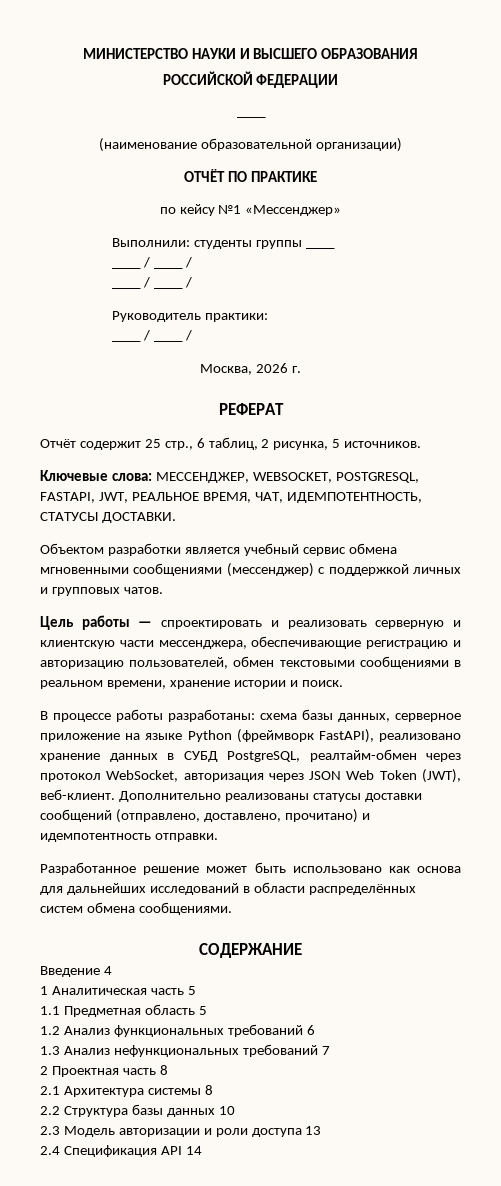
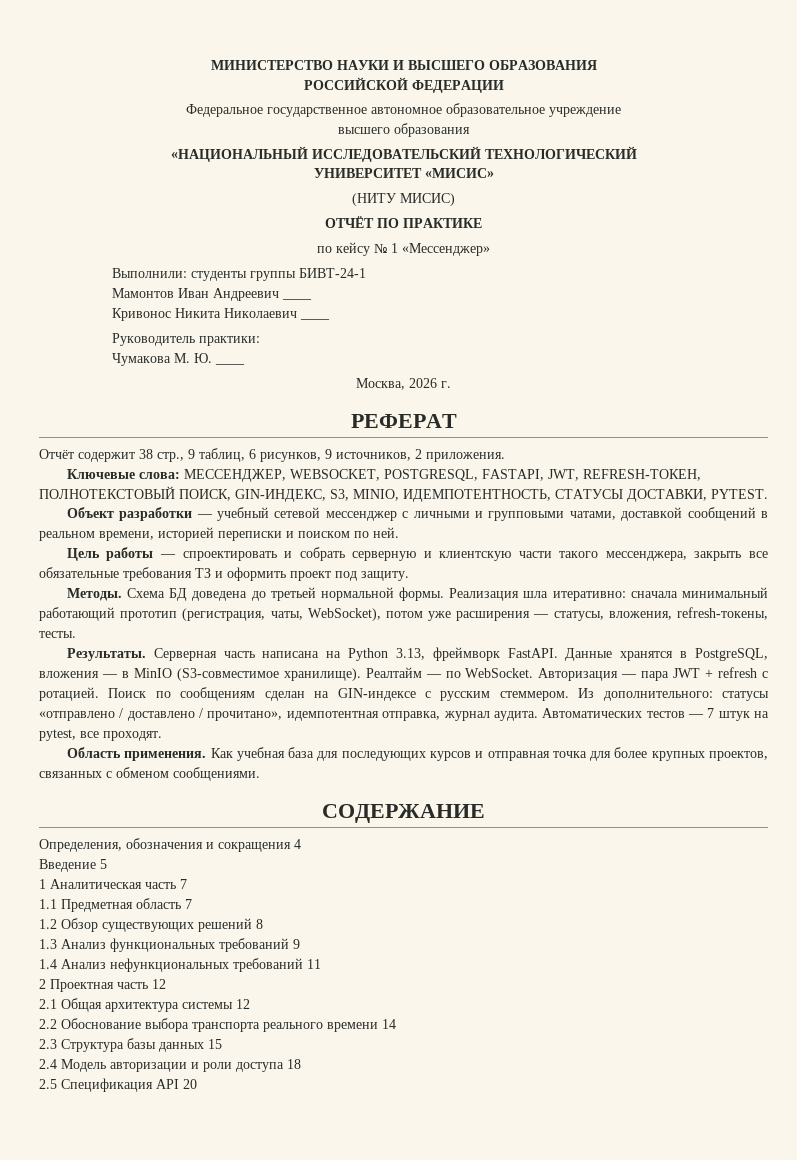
[236,116,266,118] [99,138,402,152] ____ // (наименование образовательной организации) -> [186,103,621,117] [338,123,470,137] [170,146,637,162] [313,168,494,178] [352,193,455,206] Федеральное государственное автономное образовательное учреждение // высшего образования // «НАЦИОНАЛЬНЫЙ ИССЛЕДОВАТЕЛЬСКИЙ ТЕХНОЛОГИЧЕСКИЙ // УНИВЕРСИТЕТ «МИСИС» // (НИТУ МИСИС)
[218,205,242,214] №1 -> [374,243,398,253] № 1
[305,247,335,249] [112,257,192,269] [112,277,192,289] [112,311,268,322] [112,330,192,342] ____ // ____ / ____ / // ____ / ____ / // Руководитель практики: // ____ / ____ / -> [298,268,366,278] [111,288,312,301] [111,308,297,321] [299,318,330,320] [111,333,260,346] [111,353,212,366] [214,363,245,365] БИВТ-24-1 // Мамонтов Иван Андреевич ____ // Кривонос Никита Николаевич ____ // Руководитель практики: // Чумакова М. Ю. ____
[144,437,422,450] 25 стр., 6 таблиц, 2 рисунка, 5 источников. -> [139,448,505,462] 38 стр., 9 таблиц, 6 рисунков, 9 источников, 2 приложения.
[131,492,422,503] [40,512,176,523] [40,543,397,556] [40,563,461,577] [40,587,163,596] РЕАЛЬНОЕ ВРЕМЯ, ЧАТ, ИДЕМПОТЕНТНОСТЬ, СТАТУСЫ ДОСТАВКИ. // Объектом разработки является учебный сервис обмена мгновенными сообщениями (мессенджер) с поддержкой личных и групповых чатов. -> [582,469,701,481] [39,486,768,502] [66,507,769,521] [39,527,399,541] REFRESH-ТОКЕН, ПОЛНОТЕКСТОВЫЙ ПОИСК, GIN-ИНДЕКС, S3, MINIO, ИДЕМПОТЕНТНОСТЬ, СТАТУСЫ ДОСТАВКИ, PYTEST. // Объект разработки — учебный сетевой мессенджер с личными и групповыми чатами, доставкой сообщений в реальном времени, историей переписки и поиском по ней.
[287,620,367,629] реализовать -> [299,547,345,561] собрать
[158,636,461,649] [40,656,461,669] [40,680,343,689] [40,709,461,722] [40,729,461,743] [40,749,461,762] [40,769,461,783] [40,789,422,802] [40,809,370,823] [40,833,218,842] [40,862,461,875] [40,882,416,895] [40,902,232,915] [199,943,302,958] мессенджера, обеспечивающие регистрацию и авторизацию пользователей, обмен текстовыми сообщениями в реальном времени, хранение истории и поиск. // В процессе работы разработаны: схема базы данных, серверное приложение на языке Python (фреймворк FastAPI), реализовано хранение данных в СУБД PostgreSQL, реалтайм-обмен через протокол WebSocket, авторизация через JSON Web Token (JWT), веб-клиент. Дополнительно реализованы статусы доставки сообщений (отправлено, доставлено, прочитано) и идемпотентность отправки. // Разработанное решение может быть использовано как основа для дальнейших исследований в области распределённых систем обмена сообщениями. // СОДЕРЖАНИЕ -> [559,551,768,561] [39,567,409,581] [66,587,768,601] [39,607,768,621] [39,631,76,638] [66,647,769,661] [39,667,768,681] [39,687,769,701] [39,708,770,721] [39,729,162,741] [66,747,768,761] [39,767,260,781] [322,804,485,823] [39,838,301,852] такого мессенджера, закрыть все обязательные требования ТЗ и оформить проект под защиту. // Методы. Схема БД доведена до третьей нормальной формы. Реализация шла итеративно: сначала минимальный работающий прототип (регистрация, чаты, WebSocket), потом уже расширения — статусы, вложения, refresh-токены, тесты. // Результаты. Серверная часть написана на Python 3.13, фреймворк FastAPI. Данные хранятся в PostgreSQL, вложения — в MinIO (S3-совместимое хранилище). Реалтайм — по WebSocket. Авторизация — пара JWT + refresh с ротацией. Поиск по сообщениям сделан на GIN-индексе с русским стеммером. Из дополнительного: статусы «отправлено / доставлено / прочитано», идемпотентная отправка, журнал аудита. Автоматических тестов — 7 штук на pytest, все проходят. // Область применения. Как учебная база для последующих курсов и отправная точка для более крупных проектов, связанных с обменом сообщениями. // СОДЕРЖАНИЕ // Определения, обозначения и сокращения 4
[103,966,112,975] 4 -> [100,859,107,869] 5
[187,986,196,995] 5 -> [180,879,187,889] 7
[198,1006,207,1015] 5 -> [185,899,192,909] 7
(60, 1030) none -> [61,918,263,932] [39,939,57,949] Обзор существующих решений 8 // 1.3
[306,1025,315,1035] [40,1046,60,1055] 6 // 1.3 -> [293,939,300,949] [39,959,57,969] 9 // 1.4
[321,1046,330,1055] 7 -> [307,959,321,969] 11
[159,1065,168,1075] 8 -> [152,979,166,989] 12
[63,1085,213,1097] [40,1106,60,1115] Архитектура системы 8 // 2.2 -> [61,998,250,1012] [39,1018,396,1032] [39,1039,57,1049] Общая архитектура системы 12 // 2.2 Обоснование выбора транспорта реального времени 14 // 2.3
[218,1106,235,1115] [40,1126,60,1135] 10 // 2.3 -> [208,1039,222,1049] [39,1059,57,1069] 15 // 2.4
[305,1126,322,1135] [40,1146,60,1155] 13 // 2.4 -> [287,1059,301,1069] [39,1079,57,1089] 18 // 2.5
[185,1146,202,1155] 14 -> [183,1079,197,1089] 20

